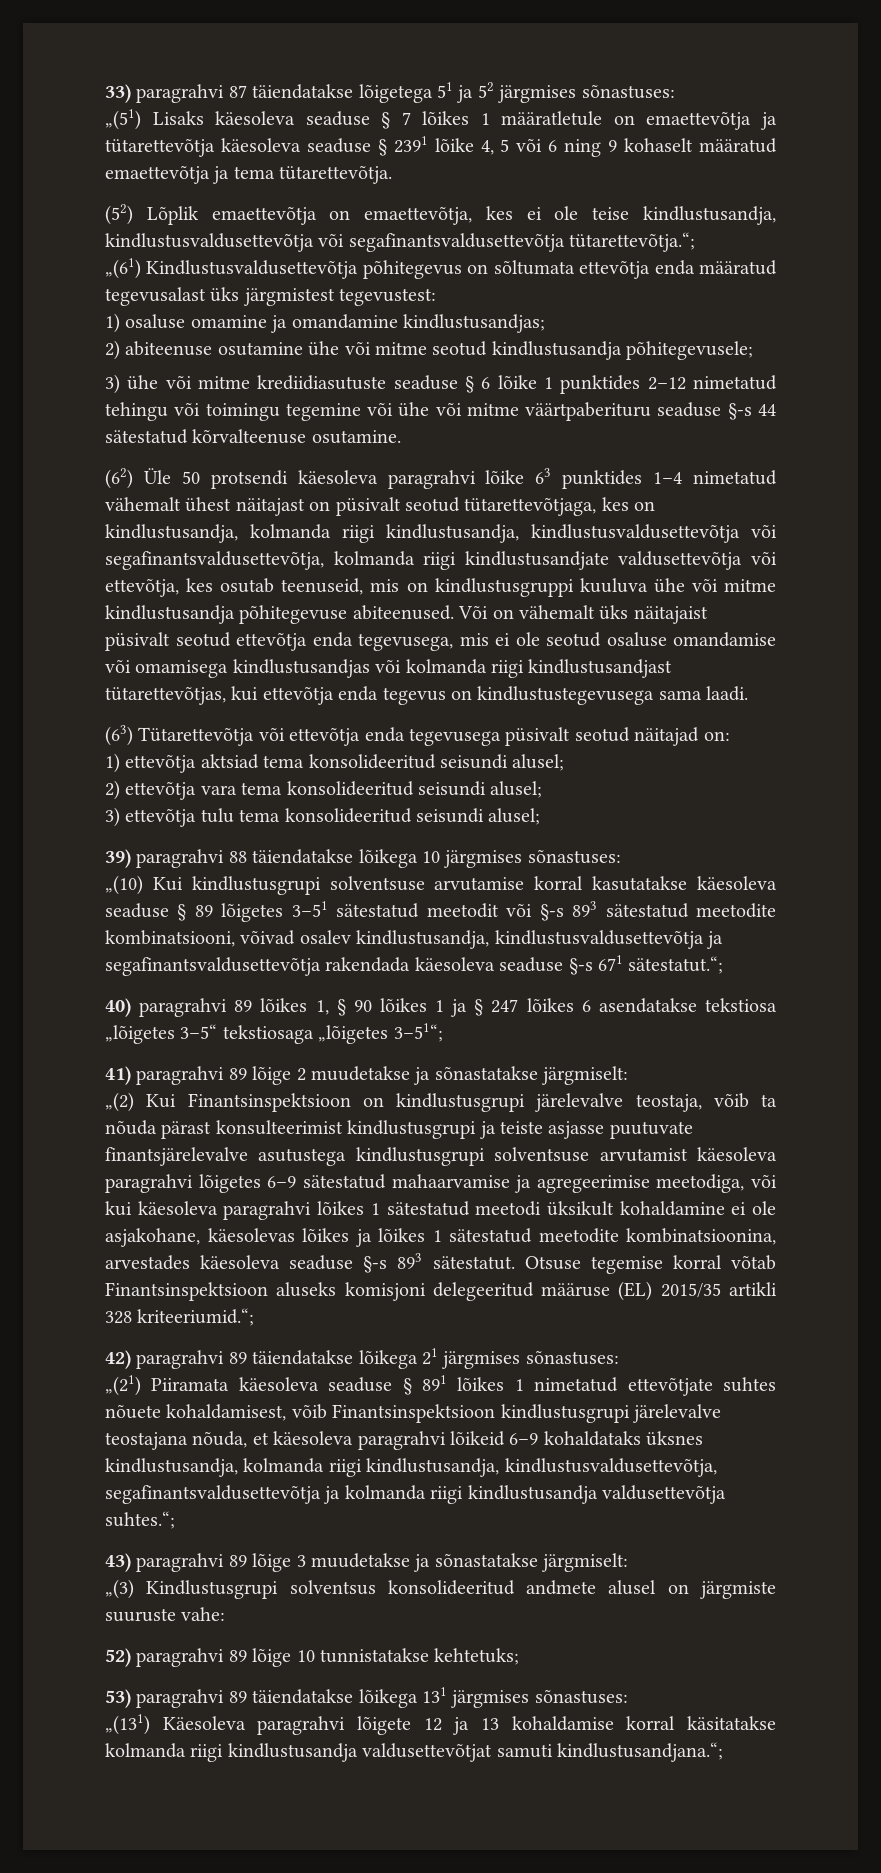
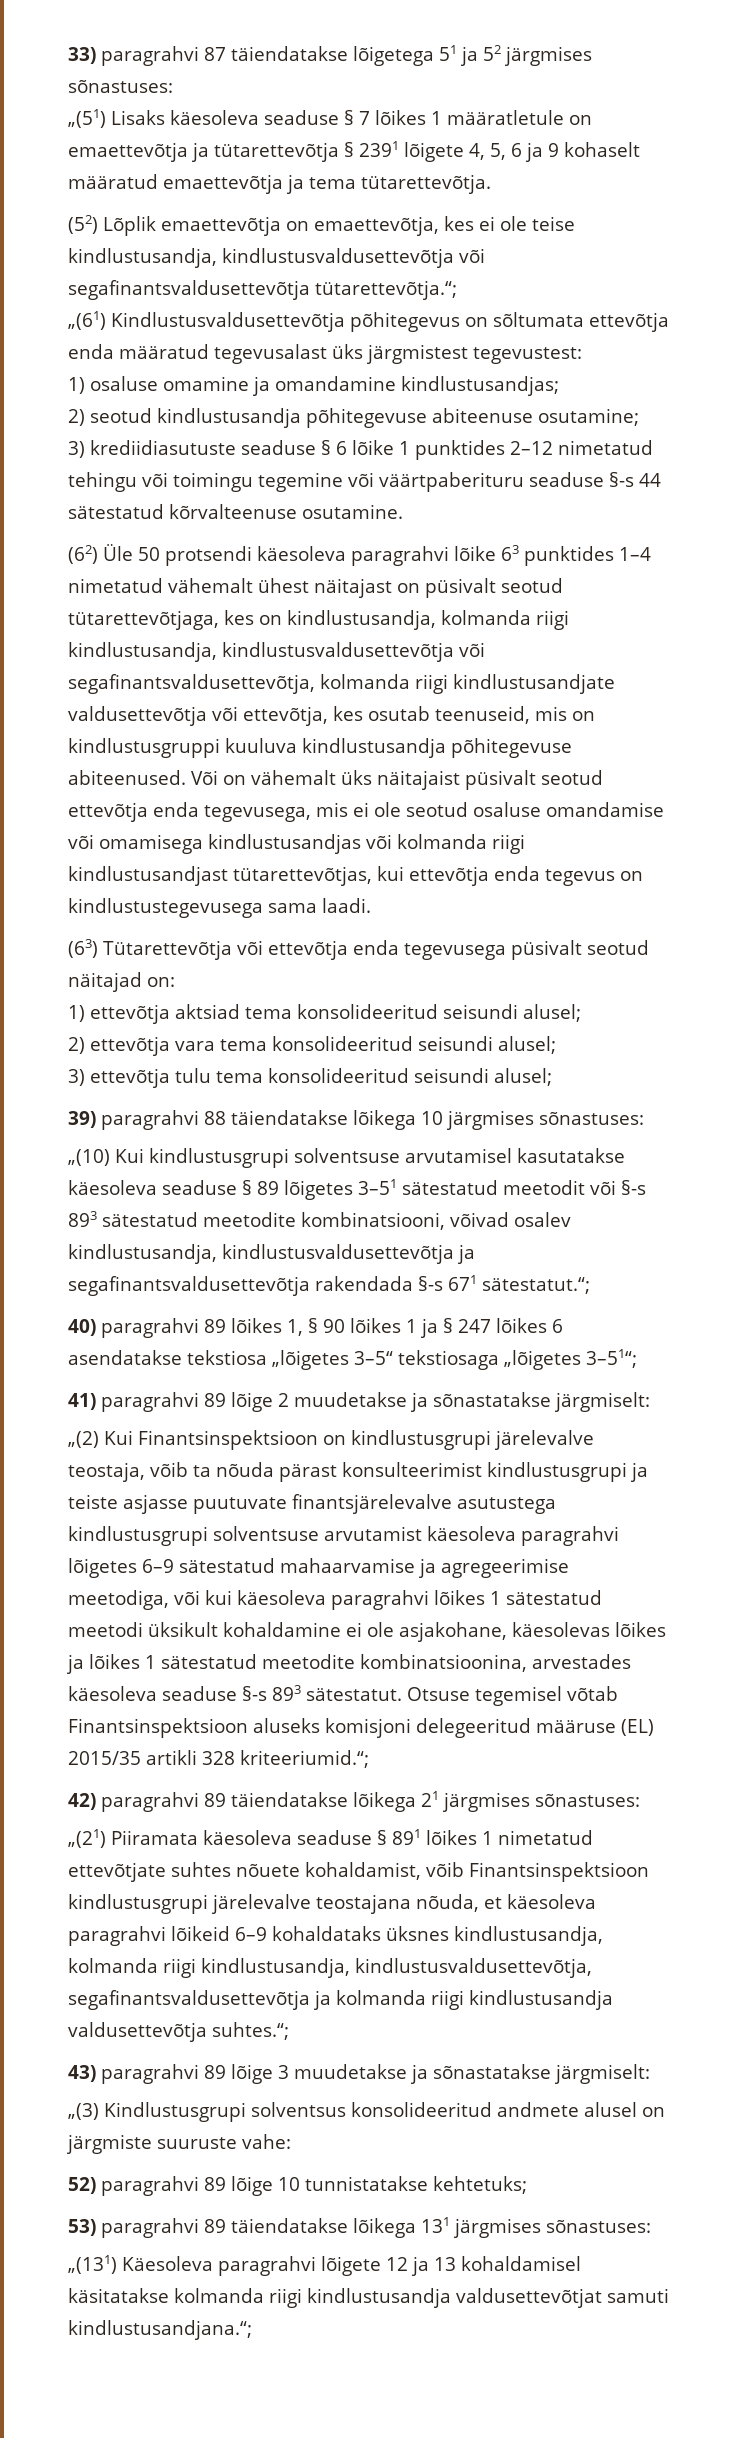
[220,136,602,157] käesoleva seaduse § 2391 lõike 4, 5 või 6 ning -> [344,141,543,162] § 2391 lõigete 4, 5, 6 ja
[125,341,754,360] [105,374,250,394] abiteenuse osutamine ühe või mitme seotud kindlustusandja põhitegevusele; // 3) ühe või mitme -> [90,408,639,428] [68,441,85,458] seotud kindlustusandja põhitegevuse abiteenuse osutamine; // 3)
[398,402,519,417] ühe või mitme -> (374, 479) none
[653,578,777,593] ühe või mitme -> (297, 745) none
[434,876,584,891] arvutamise korral -> [405,1148,512,1163] arvutamisel
[414,957,564,972] käesoleva seaduse -> (413, 1283) none
[590,1255,722,1274] tegemise korral -> [475,1686,562,1706] tegemisel
[166,1404,287,1421] kohaldamisest, -> [305,1862,421,1880] kohaldamist,
[511,1716,676,1731] kohaldamise korral -> [461,2256,581,2271] kohaldamisel

